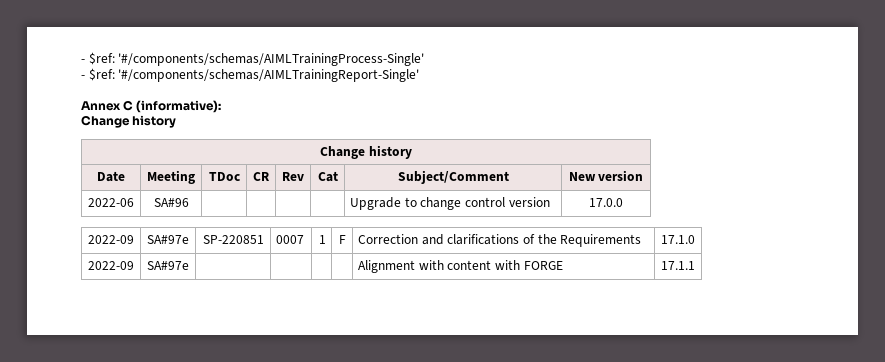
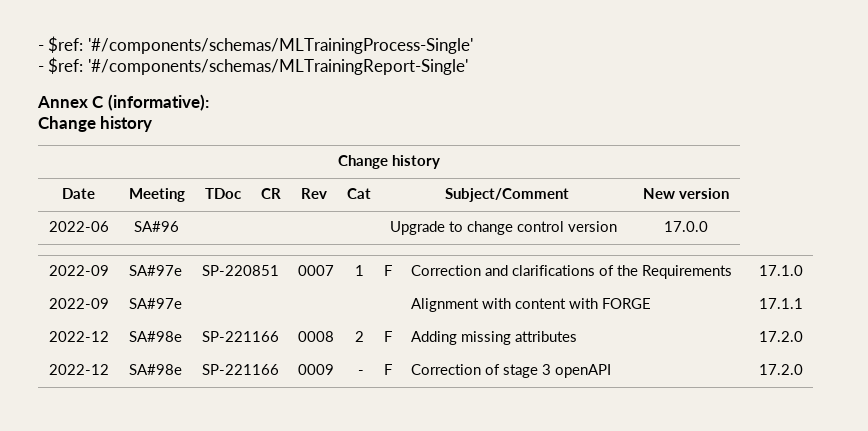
[81,52,425,66] [81,68,420,82] - $ref: '#/components/schemas/AIMLTrainingProcess-Single' // - $ref: '#/components/schemas/AIMLTrainingReport-Single' -> [38,36,473,54] [38,57,468,75] - $ref: '#/components/schemas/MLTrainingProcess-Single' // - $ref: '#/components/schemas/MLTrainingReport-Single'
(695, 265) none -> [48,331,109,342] [128,331,182,342] [201,331,279,342] [297,331,334,342] [355,331,365,342] [383,331,392,342] [410,331,577,345] [758,331,803,342] [48,364,109,375] [128,364,182,375] [201,364,279,375] [297,364,334,375] [358,370,365,375] [383,364,392,375] [410,364,611,378] [758,364,803,375] // 2022-12 | SA#98e | SP-221166 | 0008 | 2 | F | Adding missing attributes | 17.2.0 // 2022-12 | SA#98e | SP-221166 | 0009 | - | F | Correction of stage 3 openAPI | 17.2.0

